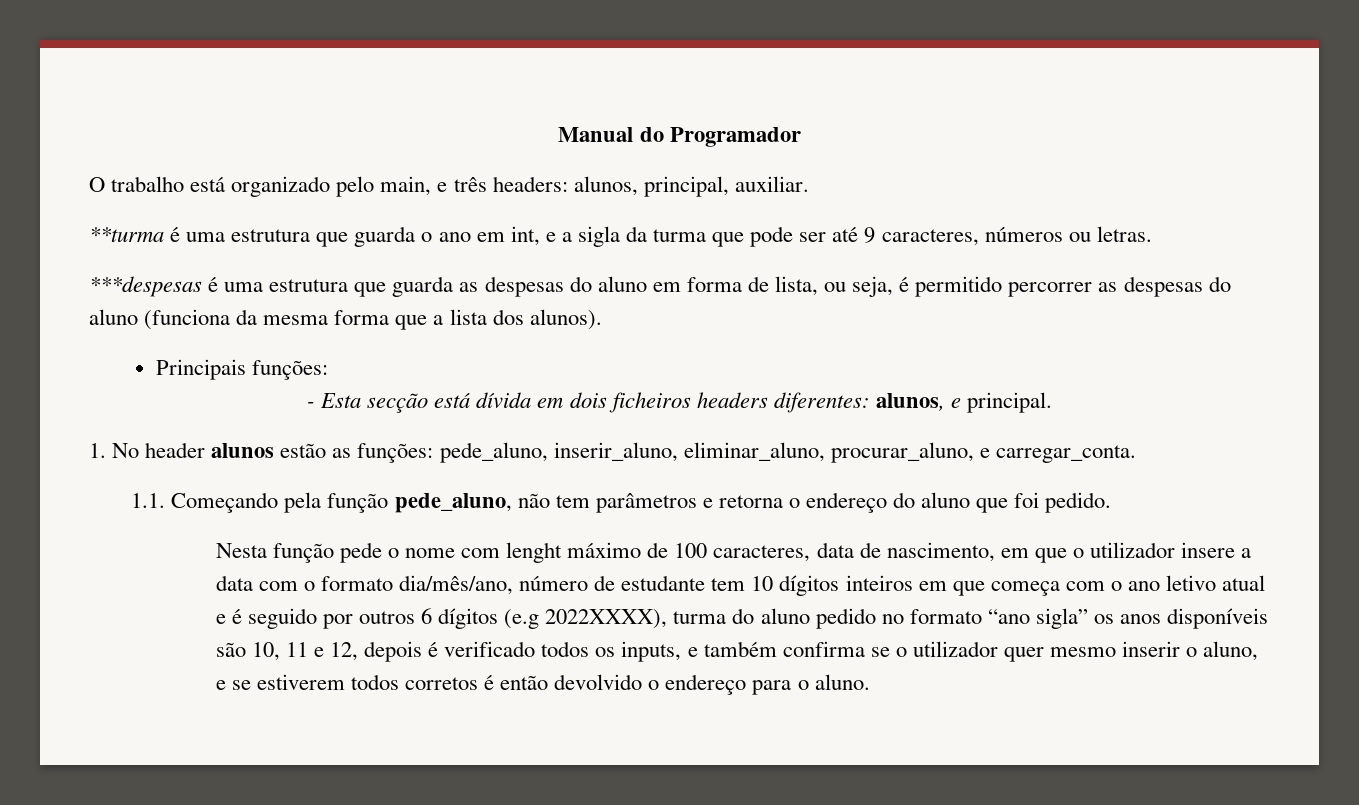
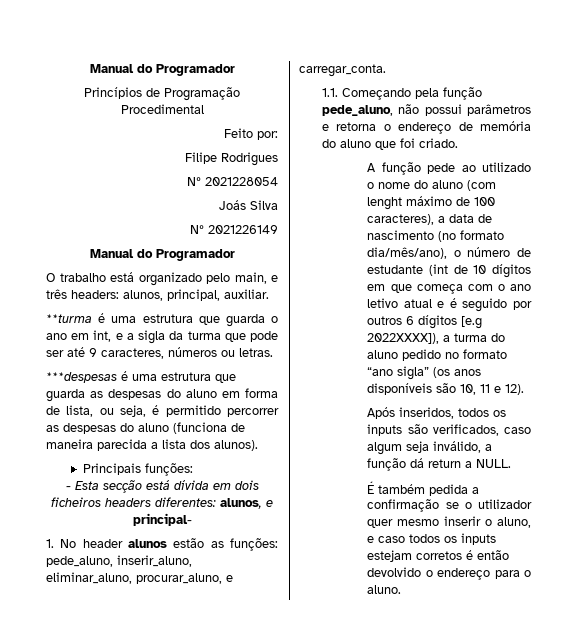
[558,127,801,147] Manual do Programador -> [89,64,235,76] [84,87,240,101] [120,104,204,114] [224,128,278,140] [185,152,278,166] [187,177,278,186] [219,200,278,210] [190,225,278,234] [89,249,235,261] Manual do Programador // Princípios de Programação Procedimental // Feito por: // Filipe Rodrigues // Nº 2021228054 // Joás Silva // Nº 2021226149 // Manual do Programador
[236,309,428,330] da mesma forma que -> [231,423,245,432] [46,439,147,451] de maneira parecida
[966,392,1052,413] principal. -> [132,513,192,526] principal-
[555,495,590,508] tem -> [424,104,462,116] possui
(888, 502) none -> [458,121,531,131] de memória
[1045,492,1112,513] [215,542,1252,563] [215,575,514,595] pedido. // Nesta função pede o nome com lenght máximo de 100 caracteres, data de nascimento, em que o utilizador insere a data com o formato dia/mês/ano, -> [418,138,458,148] [367,162,531,175] [367,180,497,191] [367,196,496,210] [367,214,493,225] [367,230,505,242] [367,247,461,259] criado. // A função pede ao utilizado o nome do aluno (com lenght máximo de 100 caracteres), a data de nascimento (no formato dia/mês/ano), o
[711,578,746,591] tem -> [429,264,468,276] (int de
[845,575,913,591] inteiros -> (531, 271) none
[504,609,668,629] (e.g 2022XXXX), -> [461,316,483,329] [367,333,451,344] [e.g 2022XXXX]), a
[1094,614,1115,624] os -> [433,367,451,378] (os
[330,641,865,662] 12, depois é verificado todos os inputs, e também confirma -> [505,384,525,395] [367,407,507,419] [367,424,531,436] [367,441,493,455] [367,458,512,471] [367,481,480,496] [367,499,440,512] 12). // Após inseridos, todos os inputs são verificados, caso algum seja inválido, a função dá return a NULL. // É também pedida a confirmação
[231,674,399,690] se estiverem todos -> [378,533,497,545] [367,550,413,562] caso todos os inputs estejam

